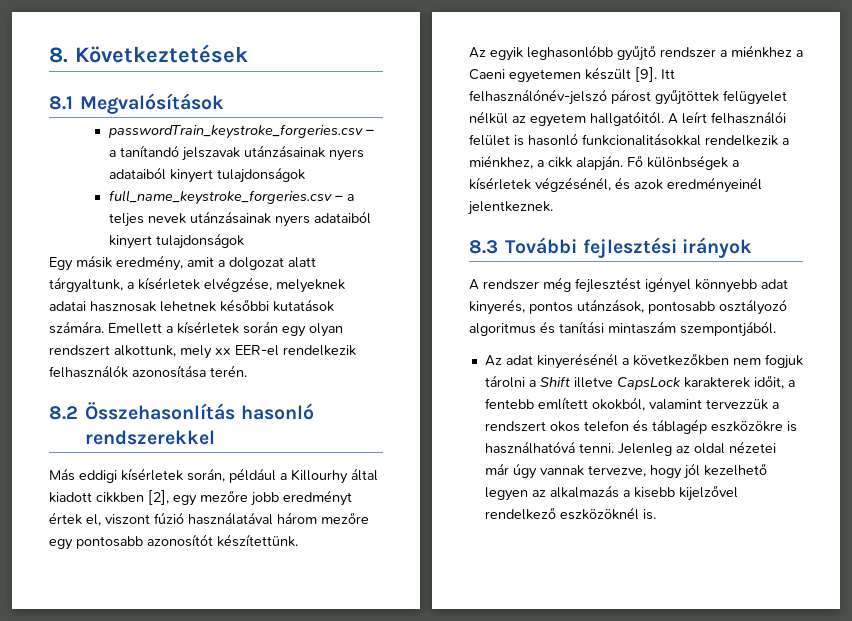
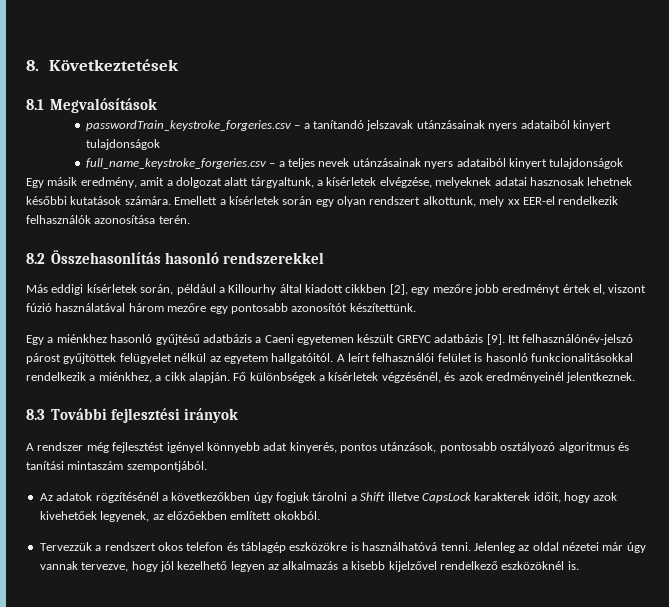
[469,45,792,61] Az egyik leghasonlóbb gyűjtő rendszer a miénkhez -> [26,334,252,345] Egy a miénkhez hasonló gyűjtésű adatbázis
(631, 73) none -> [396,334,484,343] GREYC adatbázis
[505,353,618,369] adat kinyerésénél -> [56,492,159,503] adatok rögzítésénél
[732,358,761,365] nem -> [253,492,273,503] úgy
[787,380,795,387] [484,397,768,411] a fentebb említett okokból, valamint tervezzük -> [564,492,618,503] [39,511,320,522] [39,542,92,551] hogy azok kivehetőek legyenek, az előzőekben említett okokból. // Tervezzük

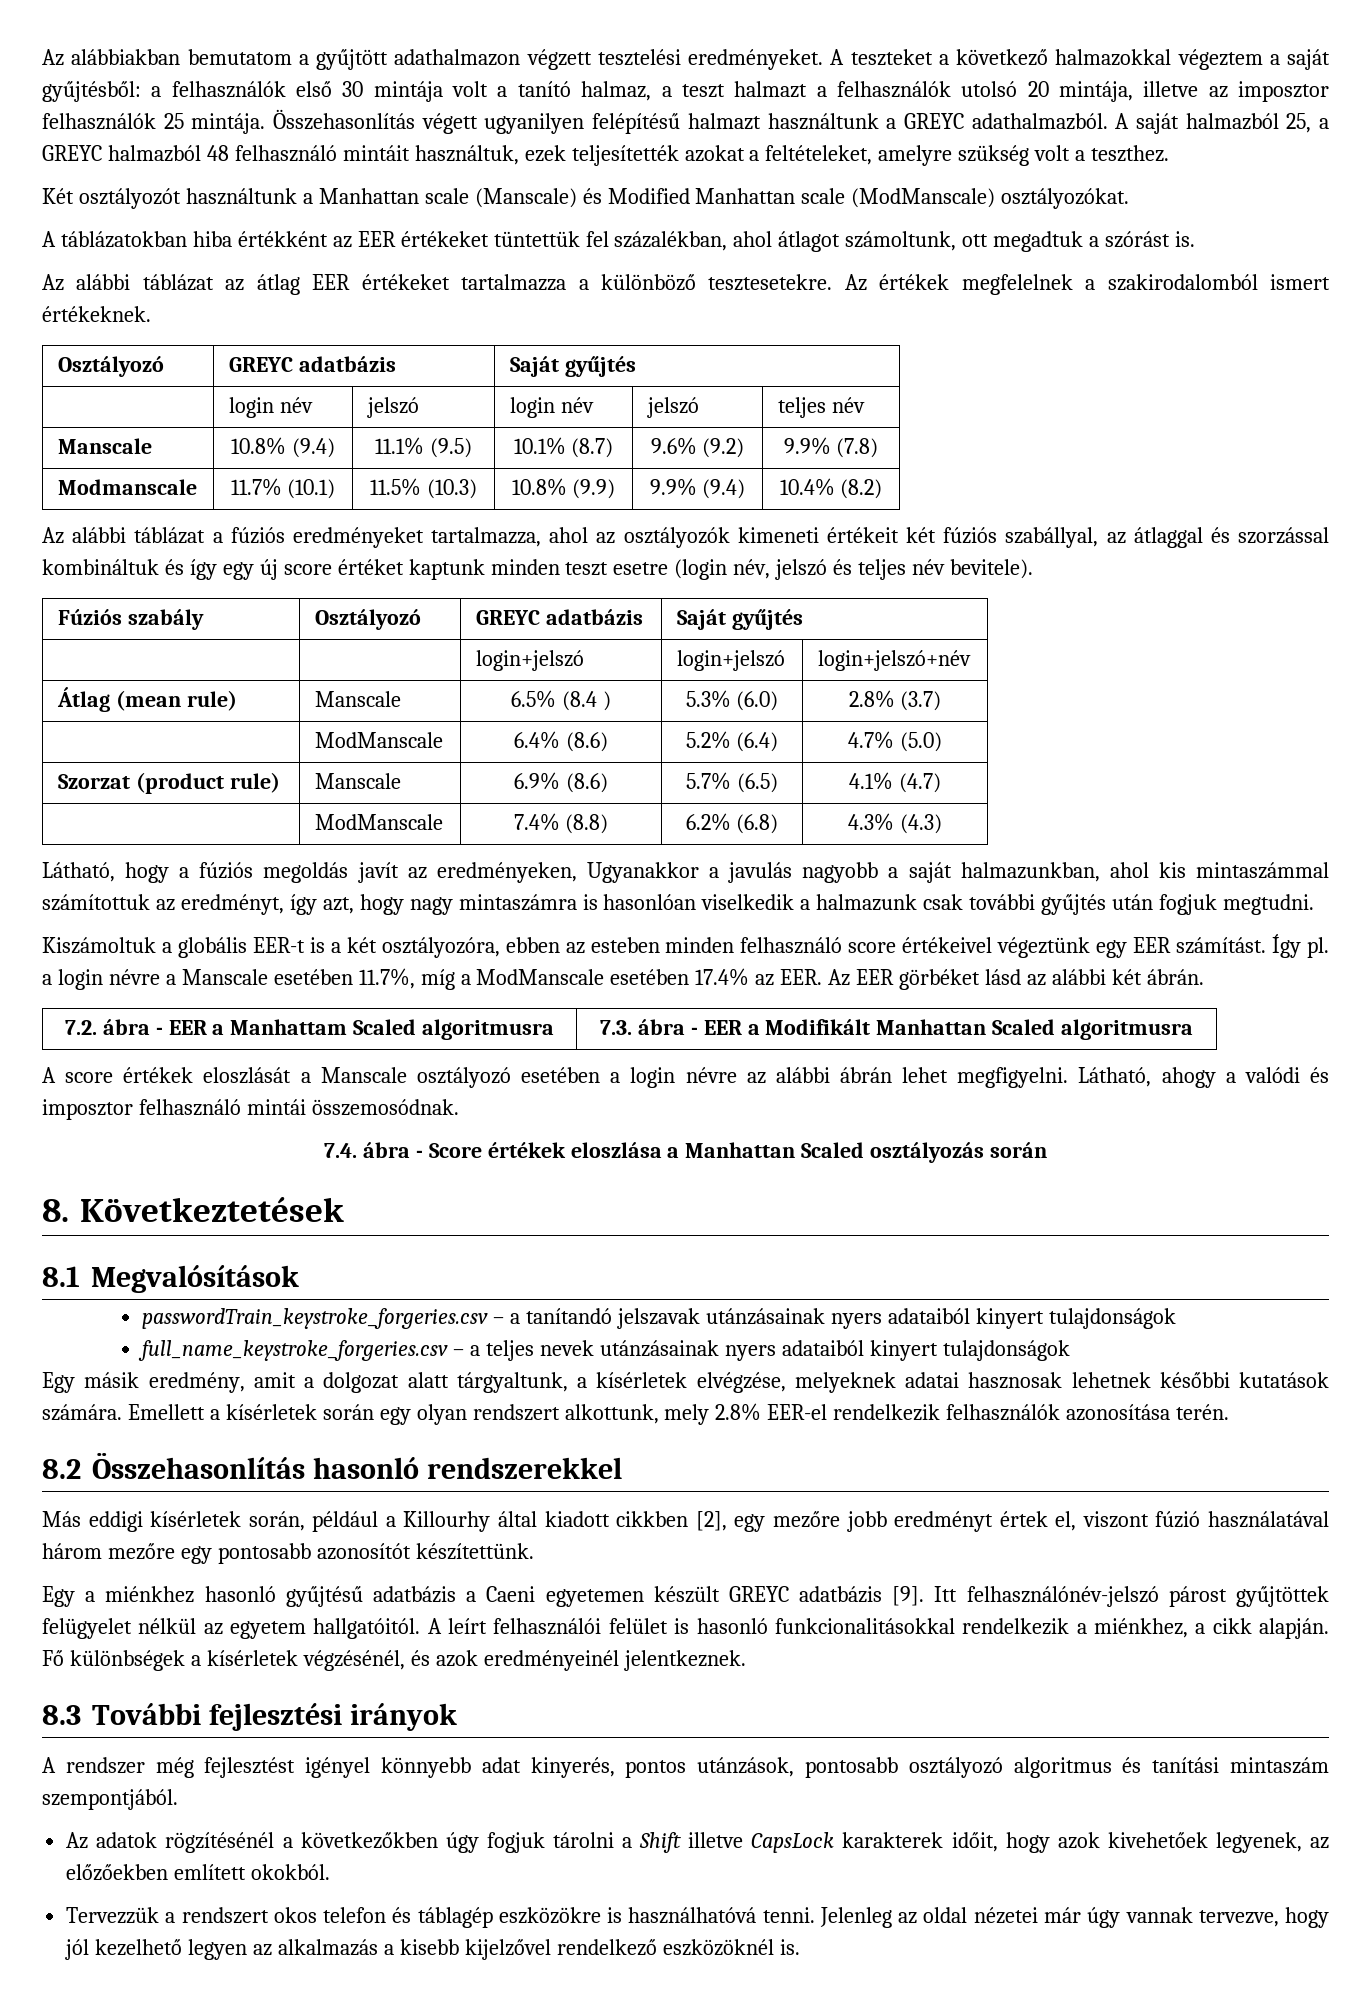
(26, 65) none -> [42,49,1330,70] [42,81,1329,102] [42,109,1329,134] [42,145,1170,166] [42,188,1130,209] [42,231,1195,252] [42,274,1330,295] [42,306,151,322] [57,356,164,377] [228,356,396,372] [509,356,636,377] [228,397,313,418] [366,397,419,418] [509,397,594,418] [646,397,699,418] [777,397,865,418] [57,438,152,454] [231,437,335,458] [375,437,472,458] [513,437,614,458] [650,437,745,458] [783,437,879,458] [57,479,197,495] [230,478,336,499] [370,478,477,499] [511,478,616,499] [649,478,746,499] [779,478,883,499] [42,527,1329,548] [42,559,1033,580] [57,609,204,630] [314,609,421,630] [475,609,643,625] [676,609,803,630] [475,650,584,671] [676,650,785,671] [817,650,971,671] [56,687,237,712] [314,691,401,707] [511,690,611,711] [685,690,779,711] [848,690,942,711] [314,732,443,748] [514,731,608,752] [685,731,779,752] [848,731,942,752] [57,772,280,794] [314,773,401,789] [514,772,608,793] [686,772,778,793] [849,772,941,793] [314,814,443,830] [513,813,609,834] [685,813,779,834] [848,813,942,834] [42,862,1329,883] [42,894,1314,915] [42,934,1330,958] [42,968,1204,990] [64,1019,555,1040] [599,1019,1194,1040] [42,1067,1330,1088] [42,1099,459,1120] [323,1142,1048,1163] Az alábbiakban bemutatom a gyűjtött adathalmazon végzett tesztelési eredményeket. A teszteket a következő halmazokkal végeztem a saját gyűjtésből: a felhasználók első 30 mintája volt a tanító halmaz, a teszt halmazt a felhasználók utolsó 20 mintája, illetve az imposztor felhasználók 25 mintája. Összehasonlítás végett ugyanilyen felépítésű halmazt használtunk a GREYC adathalmazból. A saját halmazból 25, a GREYC halmazból 48 felhasználó mintáit használtuk, ezek teljesítették azokat a feltételeket, amelyre szükség volt a teszthez. // Két osztályozót használtunk a Manhattan scale (Manscale) és Modified Manhattan scale (ModManscale) osztályozókat. // A táblázatokban hiba értékként az EER értékeket tüntettük fel százalékban, ahol átlagot számoltunk, ott megadtuk a szórást is. // Az alábbi táblázat az átlag EER értékeket tartalmazza a különböző tesztesetekre. Az értékek megfelelnek a szakirodalomból ismert értékeknek. // Osztályozó | GREYC adatbázis | Saját gyűjtés // | login név | jelszó | login név | jelszó | teljes név // Manscale | 10.8% (9.4) | 11.1% (9.5) | 10.1% (8.7) | 9.6% (9.2) | 9.9% (7.8) // Modmanscale | 11.7% (10.1) | 11.5% (10.3) | 10.8% (9.9) | 9.9% (9.4) | 10.4% (8.2) // Az alábbi táblázat a fúziós eredményeket tartalmazza, ahol az osztályozók kimeneti értékeit két fúziós szabállyal, az átlaggal és szorzással kombináltuk és így egy új score értéket kaptunk minden teszt esetre (login név, jelszó és teljes név bevitele). // Fúziós szabály | Osztályozó | GREYC adatbázis | Saját gyűjtés // | | login+jelszó | login+jelszó | login+jelszó+név // Átlag (mean rule) | Manscale | 6.5% (8.4 ) | 5.3% (6.0) | 2.8% (3.7) // | ModManscale | 6.4% (8.6) | 5.2% (6.4) | 4.7% (5.0) // Szorzat (product rule) | Manscale | 6.9% (8.6) | 5.7% (6.5) | 4.1% (4.7) // | ModManscale | 7.4% (8.8) | 6.2% (6.8) | 4.3% (4.3) // Látható, hogy a fúziós megoldás javít az eredményeken, Ugyanakkor a javulás nagyobb a saját halmazunkban, ahol kis mintaszámmal számítottuk az eredményt, így azt, hogy nagy mintaszámra is hasonlóan viselkedik a halmazunk csak további gyűjtés után fogjuk megtudni. // Kiszámoltuk a globális EER-t is a két osztályozóra, ebben az esteben minden felhasználó score értékeivel végeztünk egy EER számítást. Így pl. a login névre a Manscale esetében 11.7%, míg a ModManscale esetében 17.4% az EER. Az EER görbéket lásd az alábbi két ábrán. // 7.2. ábra - EER a Manhattam Scaled algoritmusra | 7.3. ábra - EER a Modifikált Manhattan Scaled algoritmusra // A score értékek eloszlását a Manscale osztályozó esetében a login névre az alábbi ábrán lehet megfigyelni. Látható, ahogy a valódi és imposztor felhasználó mintái összemosódnak. // 7.4. ábra - Score értékek eloszlása a Manhattan Scaled osztályozás során //
[507,199,520,205] xx -> [715,1403,762,1421] 2.8%

